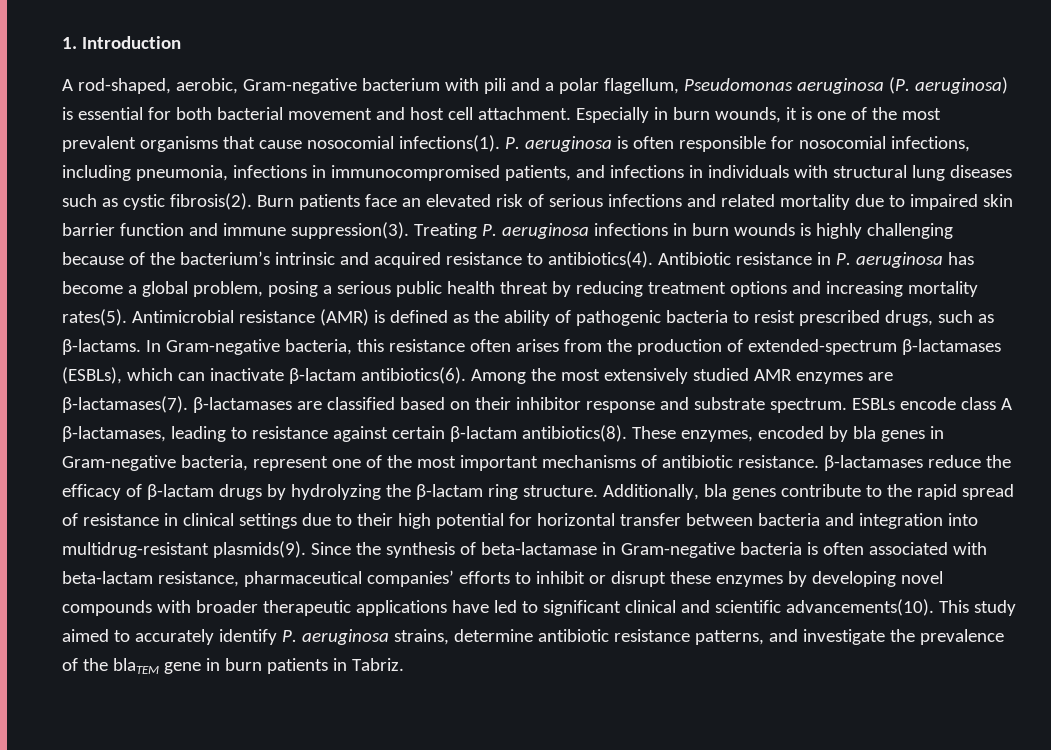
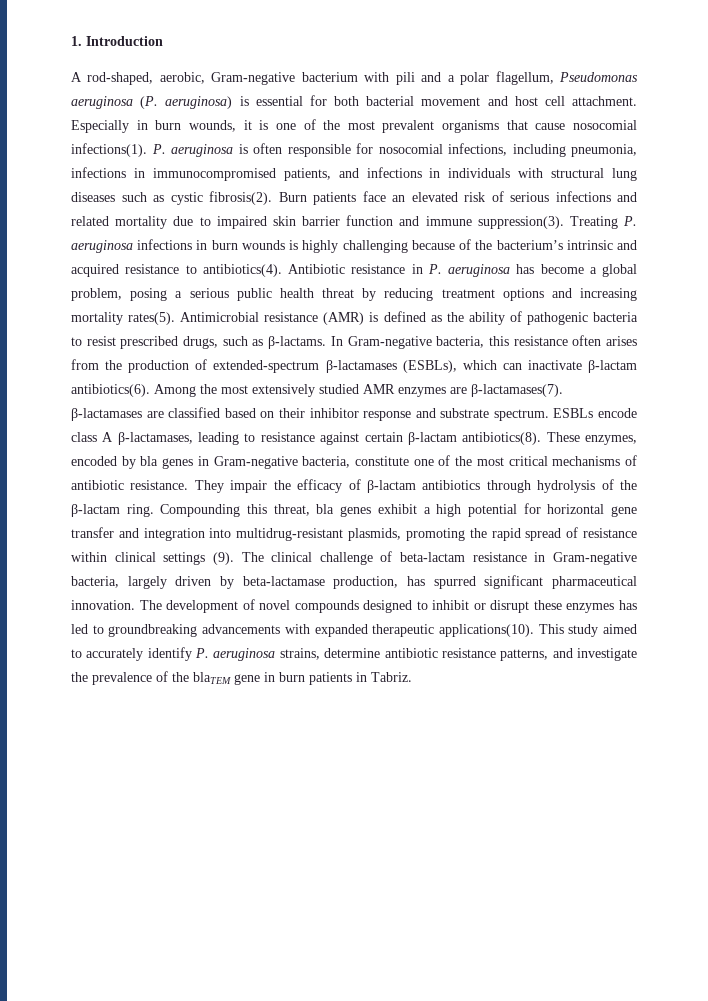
[252,455,538,471] represent one of the most important -> [355,455,548,466] constitute one of the most critical
[823,455,981,471] β-lactamases reduce -> [194,480,268,493] They impair
[218,484,882,500] drugs by hydrolyzing the β-lactam ring structure. Additionally, bla genes contribute to -> [422,479,637,493] [71,503,637,517] [71,527,465,541] antibiotics through hydrolysis of the β-lactam ring. Compounding this threat, bla genes exhibit a high potential for horizontal gene transfer and integration into multidrug-resistant plasmids, promoting
[163,513,178,526] in -> [71,552,107,562] within
[301,513,978,529] [62,541,987,558] [62,570,510,587] due to their high potential for horizontal transfer between bacteria and integration into multidrug-resistant plasmids(9). Since the synthesis of beta-lactamase in Gram-negative bacteria is often associated with beta-lactam resistance, pharmaceutical companies’ efforts -> [212,551,637,565] [71,575,637,589] [71,599,413,613] (9). The clinical challenge of beta-lactam resistance in Gram-negative bacteria, largely driven by beta-lactamase production, has spurred significant pharmaceutical innovation. The development of novel compounds designed
[787,571,943,587] [62,599,934,616] by developing novel compounds with broader therapeutic applications have led to significant clinical and scientific advancements(10). -> [619,600,638,610] [71,624,534,637] has led to groundbreaking advancements with expanded therapeutic applications(10).

